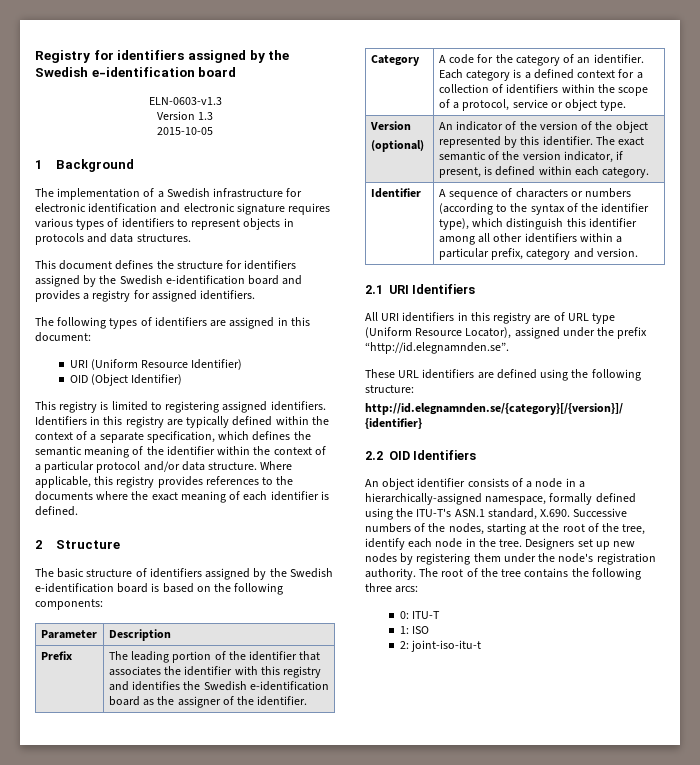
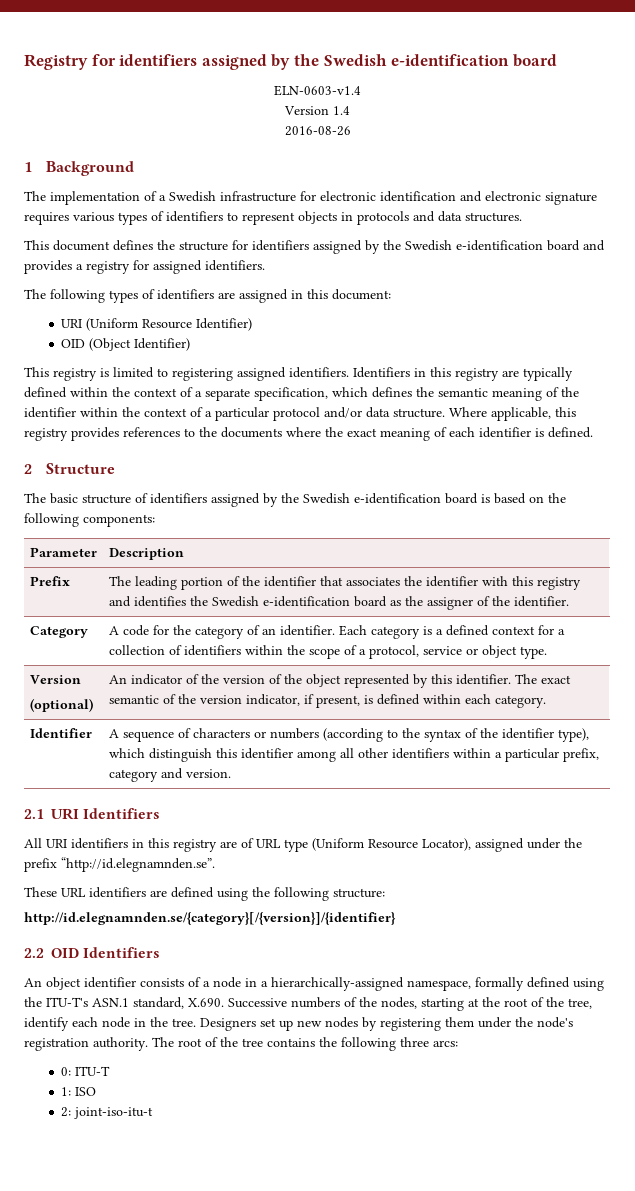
[148,97,222,105] [156,111,214,120] [157,127,213,135] ELN-0603-v1.3 // Version 1.3 // 2015-10-05 -> [274,85,361,96] [284,106,350,115] [284,126,351,136] ELN-0603-v1.4 // Version 1.4 // 2016-08-26

